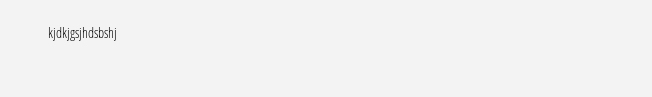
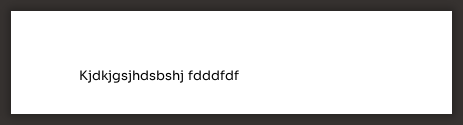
[48,27,117,41] kjdkjgsjhdsbshj -> [79,70,239,83] Kjdkjgsjhdsbshj fdddfdf

